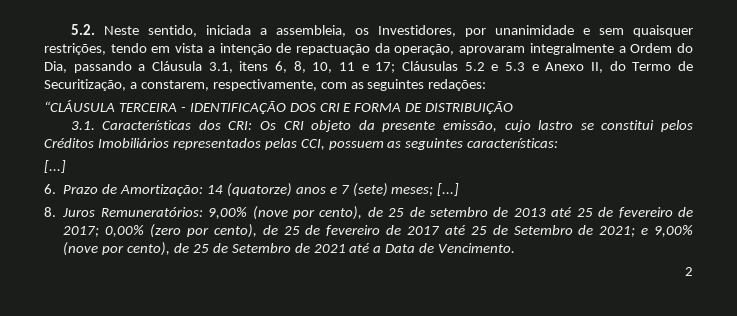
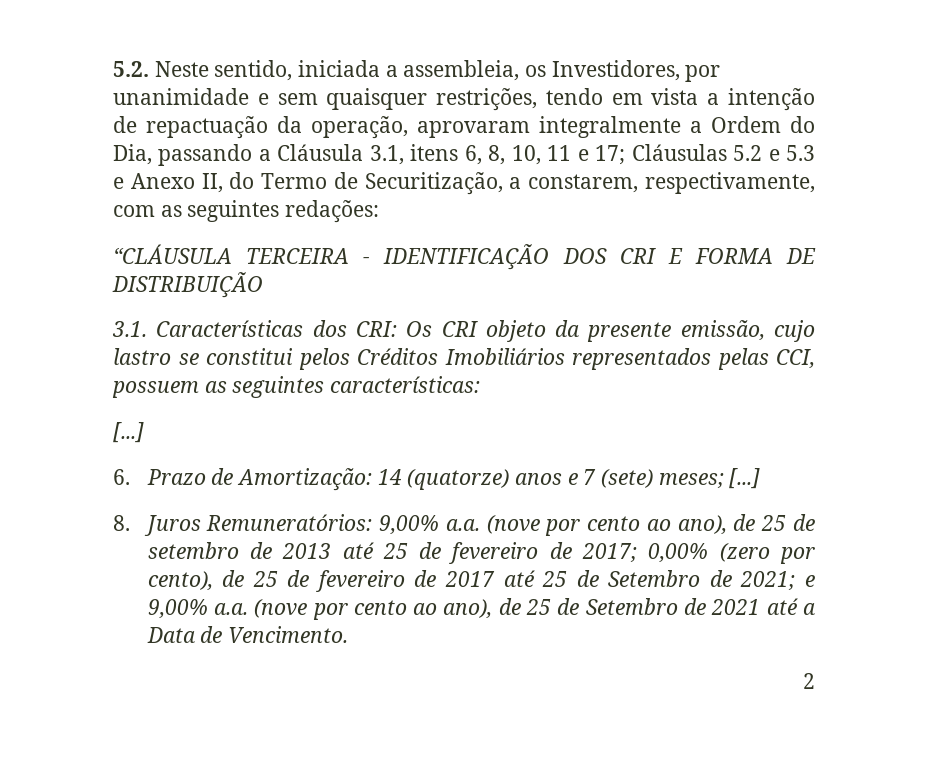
[252,206,363,220] (nove por cento), -> [445,515,727,536] a.a. (nove por cento ao ano),
[63,242,171,256] (nove por cento), -> [213,599,493,620] a.a. (nove por cento ao ano),

